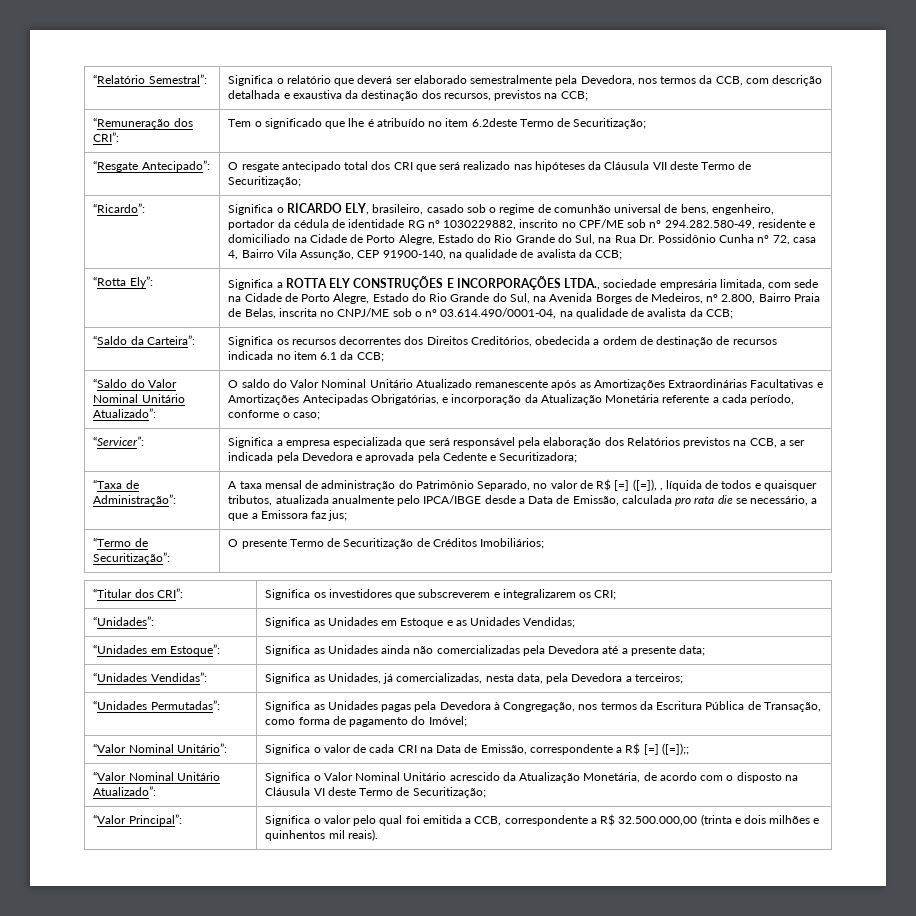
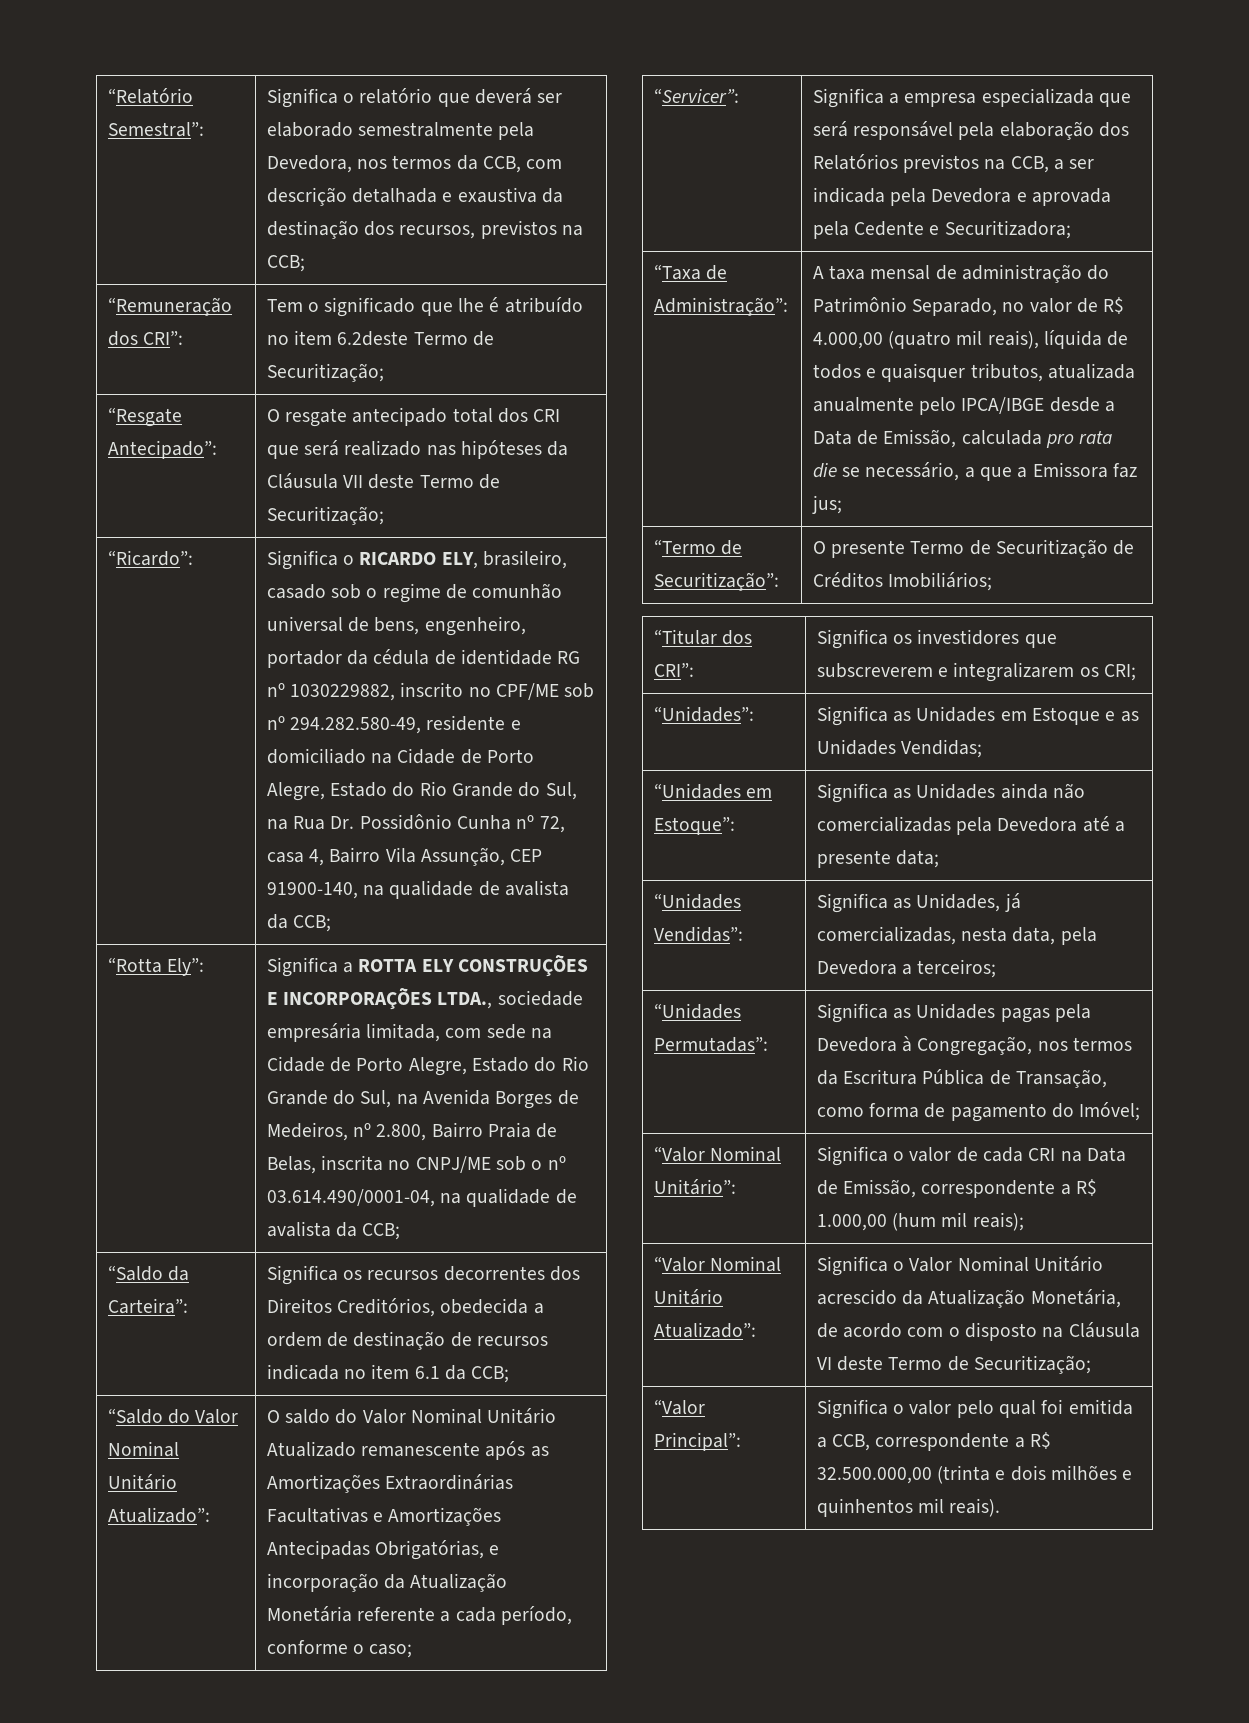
[614,479,663,491] [=] ([=]), , -> [812,330,1039,349] 4.000,00 (quatro mil reais),
[643,743,689,755] [=] ([=]);; -> [816,1212,1024,1231] 1.000,00 (hum mil reais);

